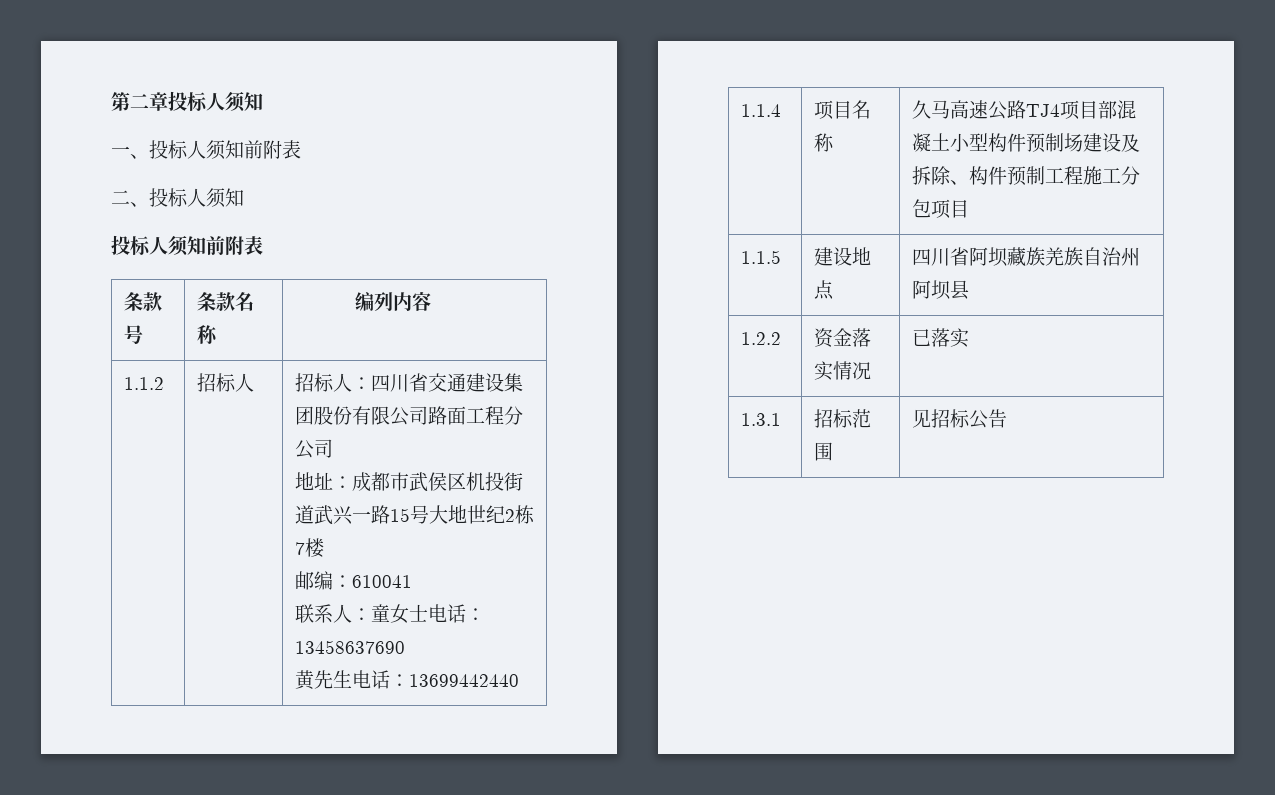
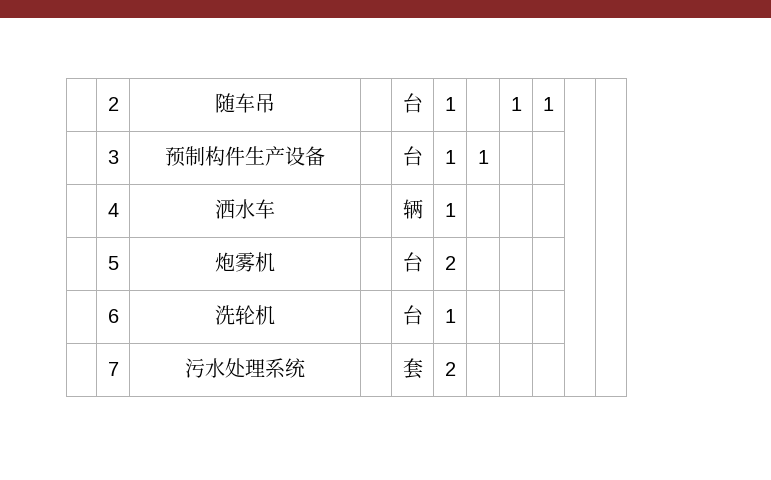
[111,91,263,112] [111,140,301,160] [111,188,244,208] [111,235,263,256] [123,292,162,311] [123,325,143,344] [196,292,254,311] [196,325,218,344] [355,292,432,312] [123,377,164,390] [196,373,254,392] [294,373,523,392] [294,406,523,426] [294,439,333,459] [294,472,523,492] [294,505,535,525] [294,538,324,558] [294,571,412,590] [294,604,485,624] [294,640,405,654] [294,670,519,690] [740,104,781,117] [813,100,871,120] [813,133,834,152] [911,100,1136,120] [911,133,1140,153] [911,166,1140,186] [911,199,969,219] [740,250,781,264] [813,247,871,266] [813,280,834,300] [911,247,1140,267] [911,280,969,300] [740,332,781,345] [813,328,871,348] [813,361,871,381] [911,328,969,348] [740,413,781,426] [813,409,871,428] [813,442,833,461] [911,409,1007,429] 第二章投标人须知 // 一、投标人须知前附表 // 二、投标人须知 // 投标人须知前附表 // 条款号 | 条款名称 | 编列内容 // 1.1.2 | 招标人 | 招标人：四川省交通建设集团股份有限公司路面工程分公司 // 地址：成都市武侯区机投街道武兴一路15号大地世纪2栋7楼 // 邮编：610041 // 联系人：童女士电话：13458637690 // 黄先生电话：13699442440 // 1.1.4 | 项目名称 | 久马高速公路TJ4项目部混凝土小型构件预制场建设及拆除、构件预制工程施工分包项目 // 1.1.5 | 建设地点 | 四川省阿坝藏族羌族自治州阿坝县 // 1.2.2 | 资金落实情况 | 已落实 // 1.3.1 | 招标范围 | 见招标公告 -> [107,97,119,111] [215,93,275,113] [402,93,423,113] [444,97,456,111] [510,97,522,111] [543,97,554,111] [107,150,119,164] [165,146,325,167] [402,146,423,166] [444,150,456,164] [477,150,489,164] [107,203,119,217] [215,199,275,219] [402,199,423,219] [444,203,456,217] [107,256,119,270] [215,252,275,272] [402,252,423,272] [444,256,456,270] [107,309,119,323] [215,305,275,325] [402,305,423,325] [444,309,456,323] [107,362,119,376] [185,358,305,378] [402,358,423,379] [444,362,456,376] | 2 | 随车吊 | | 台 | 1 | | 1 | 1 | | // | 3 | 预制构件生产设备 | | 台 | 1 | 1 | | | | // | 4 | 洒水车 | | 辆 | 1 | | | | | // | 5 | 炮雾机 | | 台 | 2 | | | | | // | 6 | 洗轮机 | | 台 | 1 | | | | | // | 7 | 污水处理系统 | | 套 | 2 | | | | |

